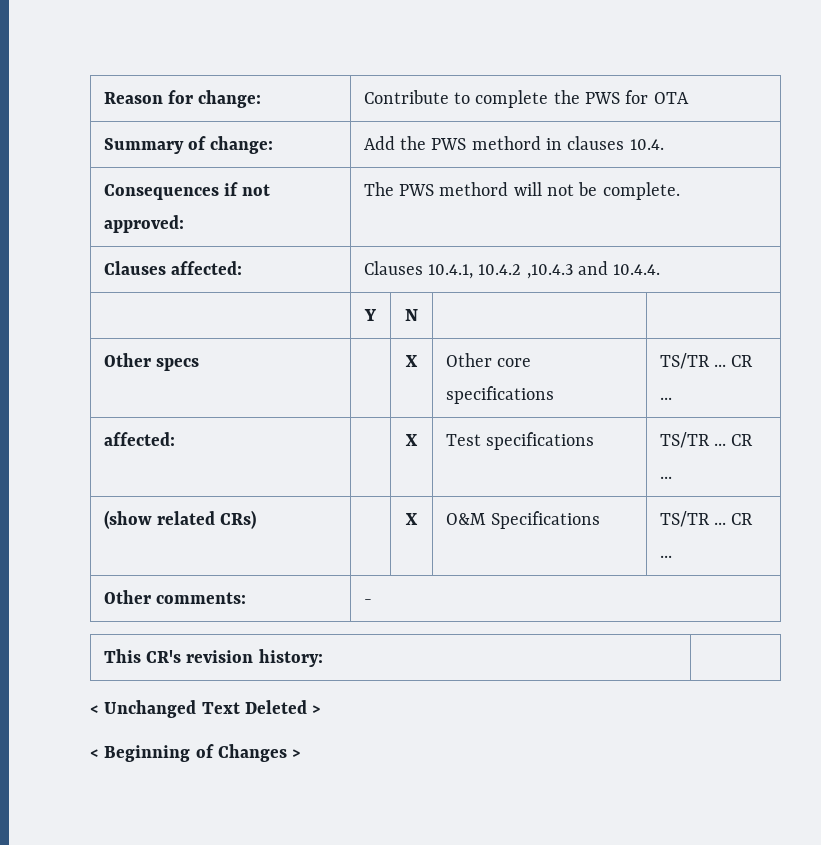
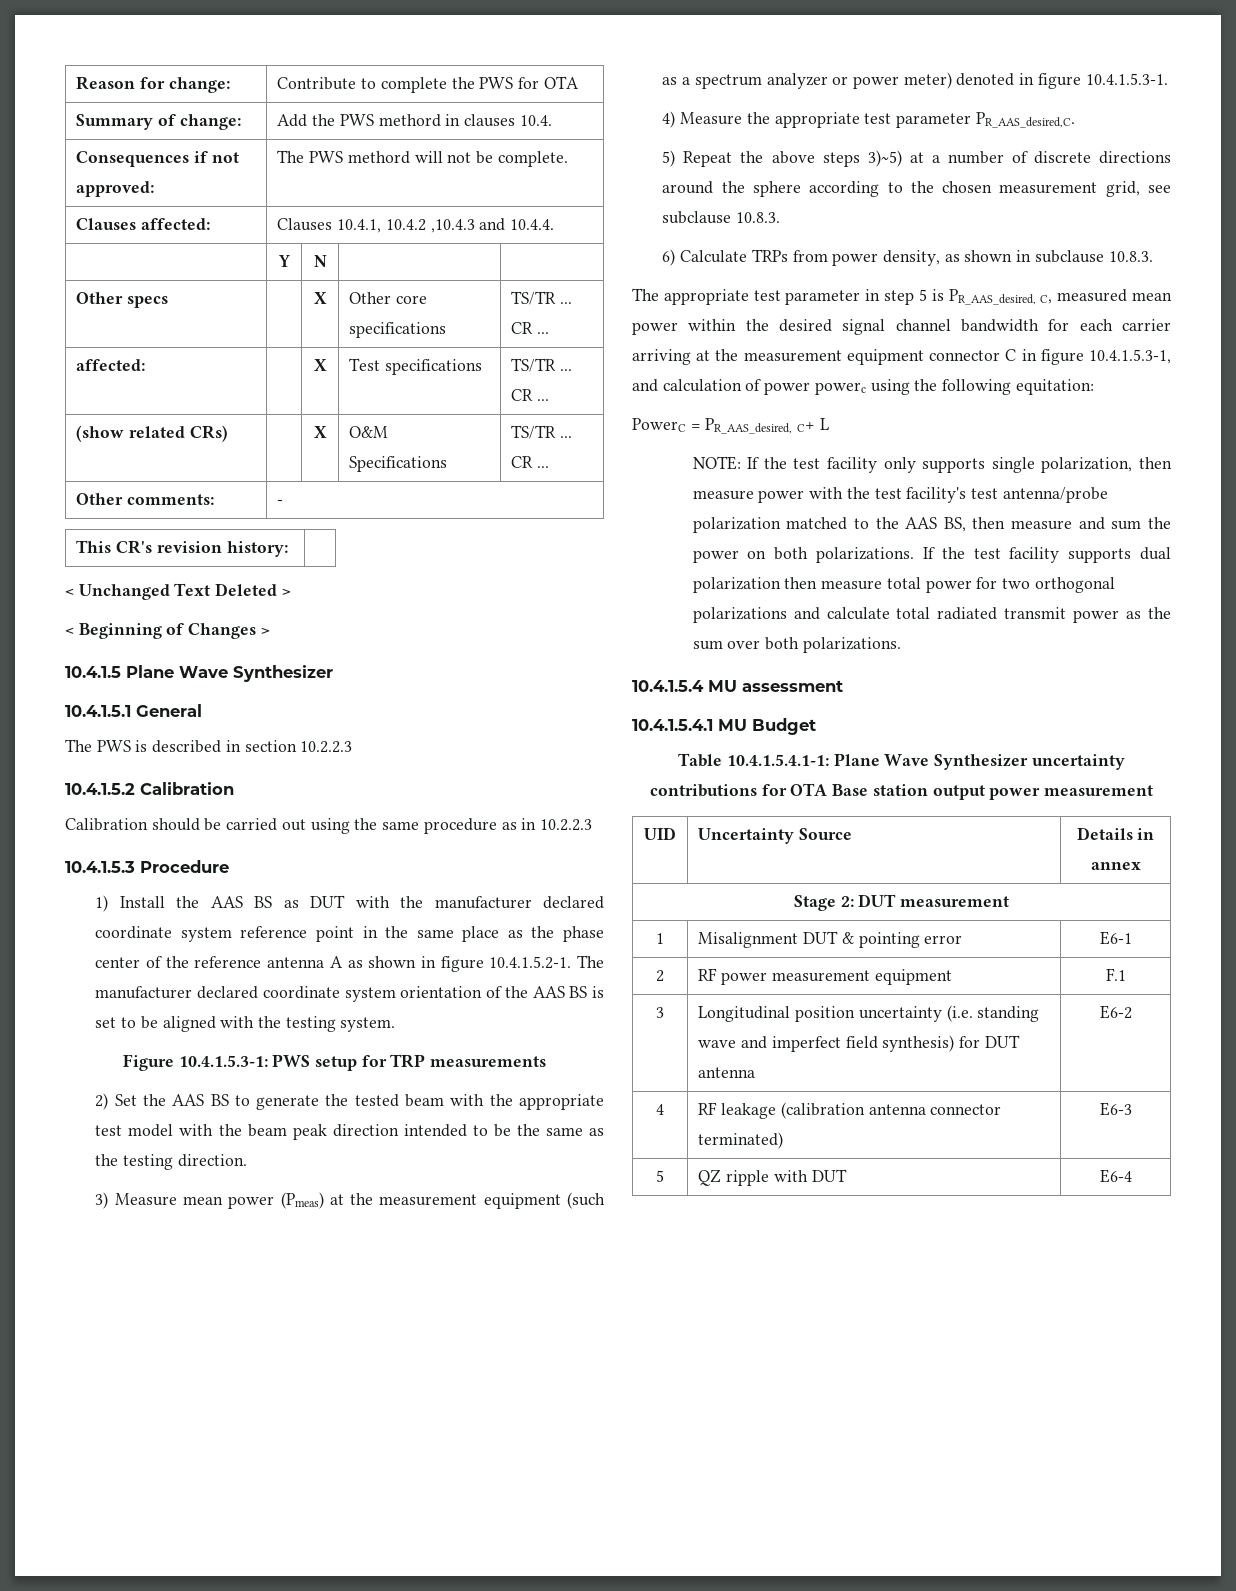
(302, 753) none -> [65,665,333,682] [65,704,202,717] [65,739,353,753] [65,782,234,795] [65,818,592,834] [65,860,229,873] [95,895,604,912] [95,926,605,942] [95,955,604,972] [95,986,605,1002] [95,1016,396,1032] [122,1054,547,1071] [95,1093,604,1110] [95,1124,604,1140] [95,1154,247,1170] [95,1192,605,1209] [662,72,1168,89] [662,111,1075,128] [662,150,1171,167] [662,181,1171,197] [662,211,781,224] [662,249,1153,266] [632,288,1172,305] [632,319,1171,335] [632,349,1171,365] [632,379,1094,395] [632,418,829,434] [692,456,1172,473] [692,487,1108,503] [692,517,1171,533] [692,547,1171,563] [692,577,1115,593] [692,607,1171,623] [692,637,901,653] [632,680,843,692] [632,718,816,735] [678,753,1125,770] [649,783,1154,800] [644,827,676,840] [698,828,853,844] [1076,827,1155,840] [1090,862,1141,870] [793,894,1010,911] [656,933,664,944] [698,931,963,948] [1099,931,1132,945] [656,970,664,982] [698,968,952,985] [1105,968,1126,981] [656,1007,664,1018] [698,1005,1040,1022] [698,1035,1020,1052] [698,1067,756,1078] [1099,1005,1132,1019] [656,1104,664,1115] [698,1102,1002,1119] [698,1132,784,1149] [1099,1102,1132,1116] [656,1170,664,1182] [698,1169,847,1186] [1099,1169,1132,1183] // 10.4.1.5 Plane Wave Synthesizer // 10.4.1.5.1 General // The PWS is described in section 10.2.2.3 // 10.4.1.5.2 Calibration // Calibration should be carried out using the same procedure as in 10.2.2.3 // 10.4.1.5.3 Procedure // 1) Install the AAS BS as DUT with the manufacturer declared coordinate system reference point in the same place as the phase center of the reference antenna A as shown in figure 10.4.1.5.2-1. The manufacturer declared coordinate system orientation of the AAS BS is set to be aligned with the testing system. // Figure 10.4.1.5.3-1: PWS setup for TRP measurements // 2) Set the AAS BS to generate the tested beam with the appropriate test model with the beam peak direction intended to be the same as the testing direction. // 3) Measure mean power (Pmeas) at the measurement equipment (such as a spectrum analyzer or power meter) denoted in figure 10.4.1.5.3-1. // 4) Measure the appropriate test parameter PR_AAS_desired,C. // 5) Repeat the above steps 3)~5) at a number of discrete directions around the sphere according to the chosen measurement grid, see subclause 10.8.3. // 6) Calculate TRPs from power density, as shown in subclause 10.8.3. // The appropriate test parameter in step 5 is PR_AAS_desired, C, measured mean power within the desired signal channel bandwidth for each carrier arriving at the measurement equipment connector C in figure 10.4.1.5.3-1, and calculation of power powerc using the following equitation: // PowerC = PR_AAS_desired, C+ L // NOTE: If the test facility only supports single polarization, then measure power with the test facility's test antenna/probe polarization matched to the AAS BS, then measure and sum the power on both polarizations. If the test facility supports dual polarization then measure total power for two orthogonal polarizations and calculate total radiated transmit power as the sum over both polarizations. // 10.4.1.5.4 MU assessment // 10.4.1.5.4.1 MU Budget // Table 10.4.1.5.4.1-1: Plane Wave Synthesizer uncertainty contributions for OTA Base station output power measurement // UID | Uncertainty Source | Details in annex // Stage 2: DUT measurement // 1 | Misalignment DUT & pointing error | E6-1 // 2 | RF power measurement equipment | F.1 // 3 | Longitudinal position uncertainty (i.e. standing wave and imperfect field synthesis) for DUT antenna | E6-2 // 4 | RF leakage (calibration antenna connector terminated) | E6-3 // 5 | QZ ripple with DUT | E6-4

